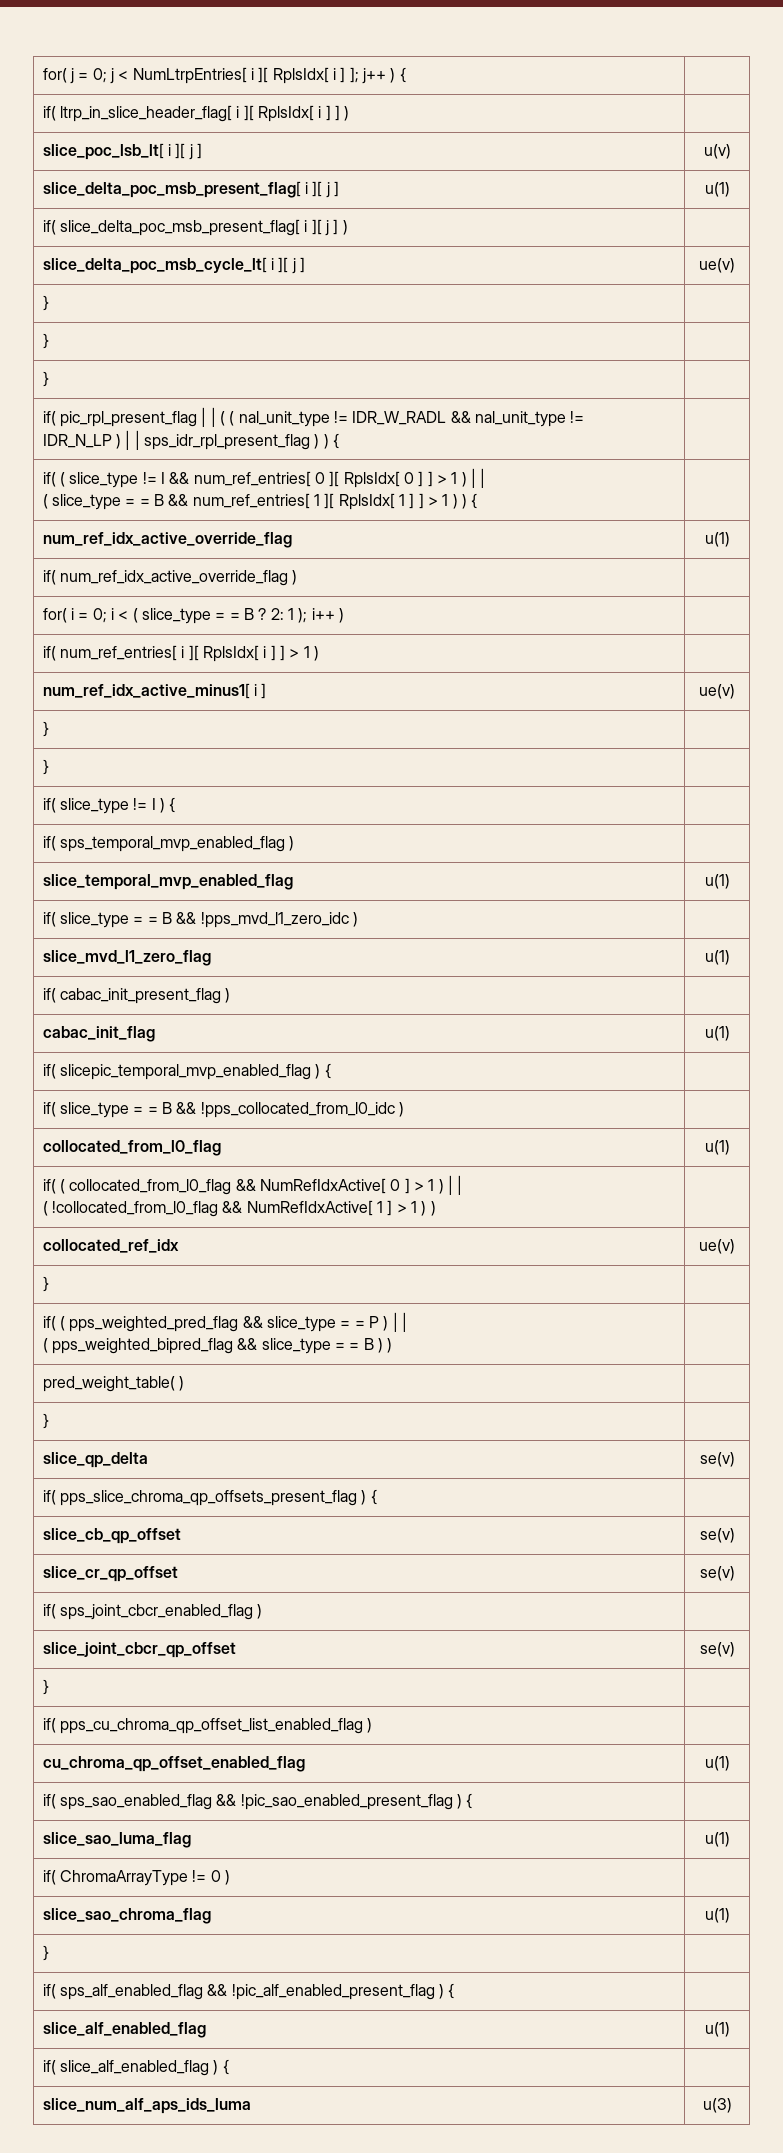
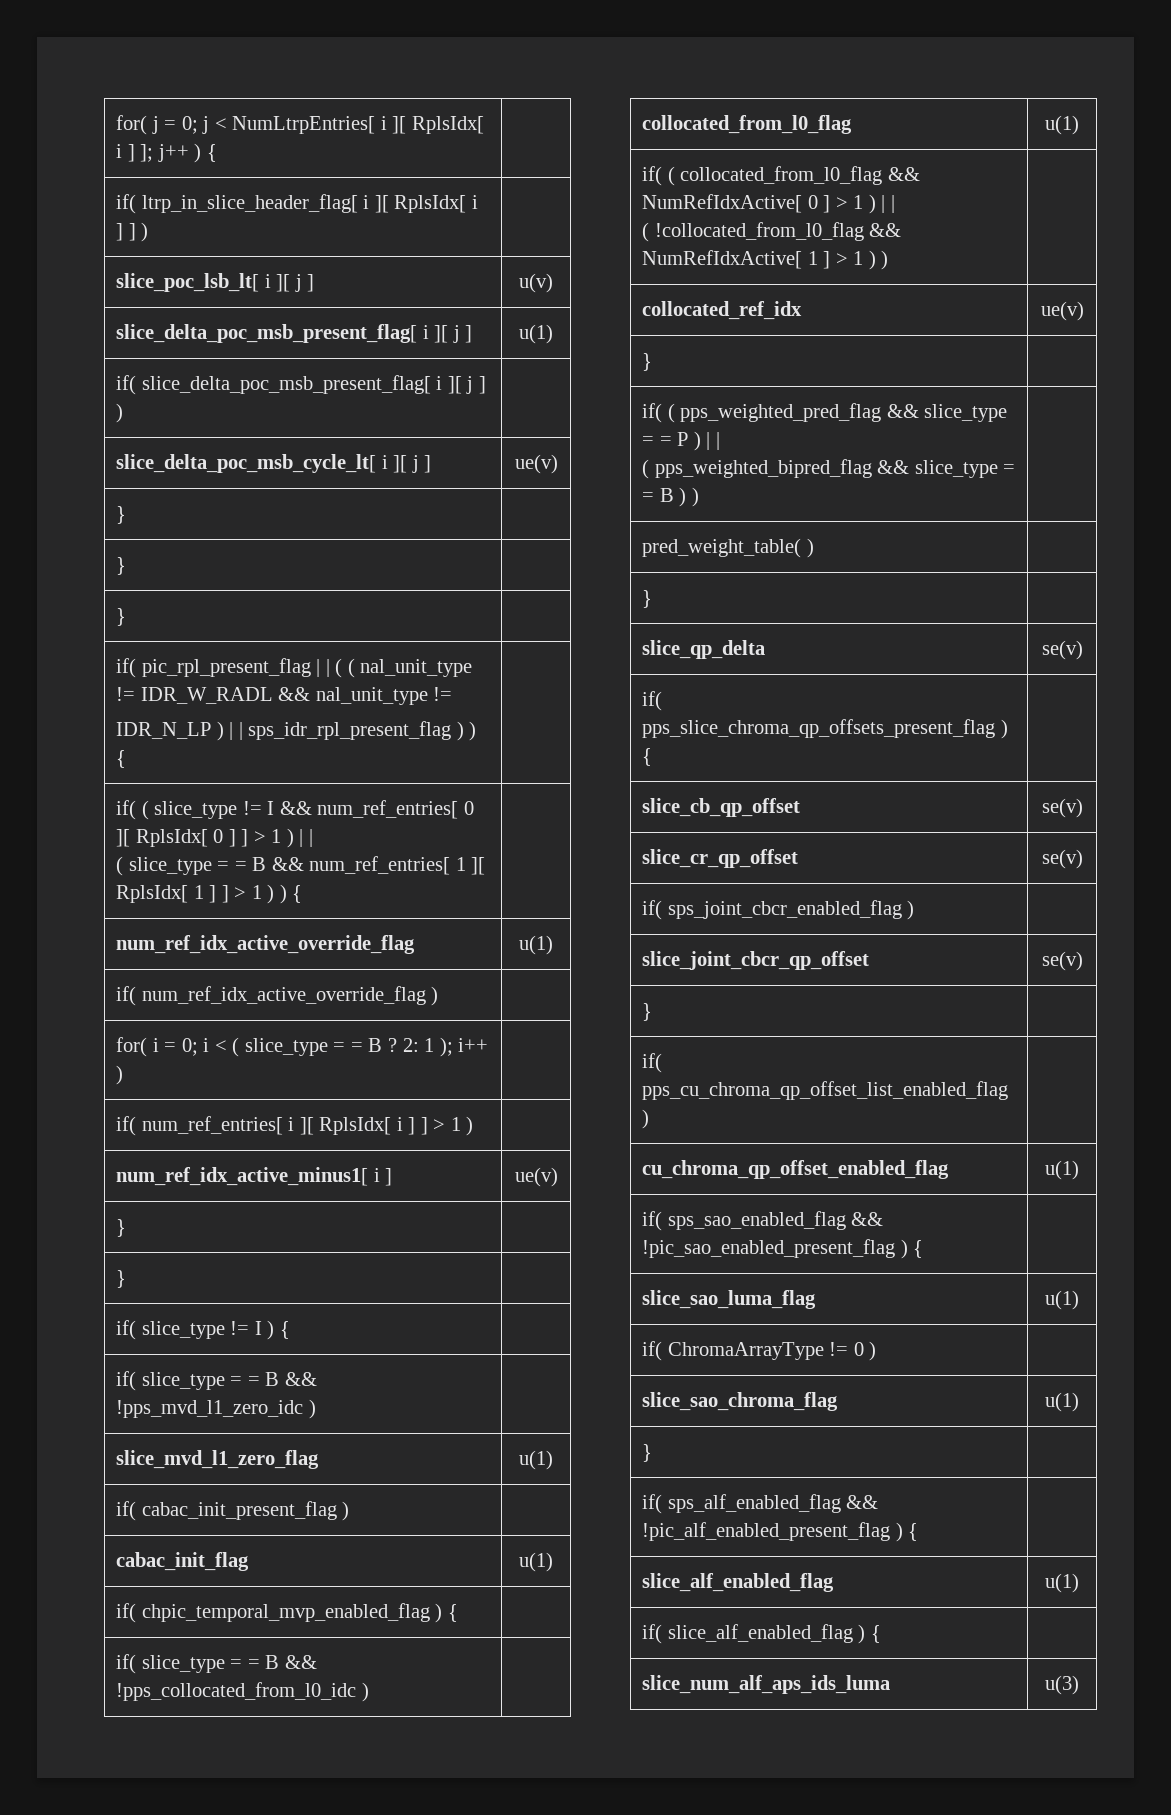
[42,836,295,852] [42,874,293,890] [704,874,730,889] // if( sps_temporal_mvp_enabled_flag ) | // slice_temporal_mvp_enabled_flag | u(1) -> (290, 1330) none
[60,1064,312,1080] slicepic_temporal_mvp_enabled_flag -> [141,1603,430,1622] chpic_temporal_mvp_enabled_flag

